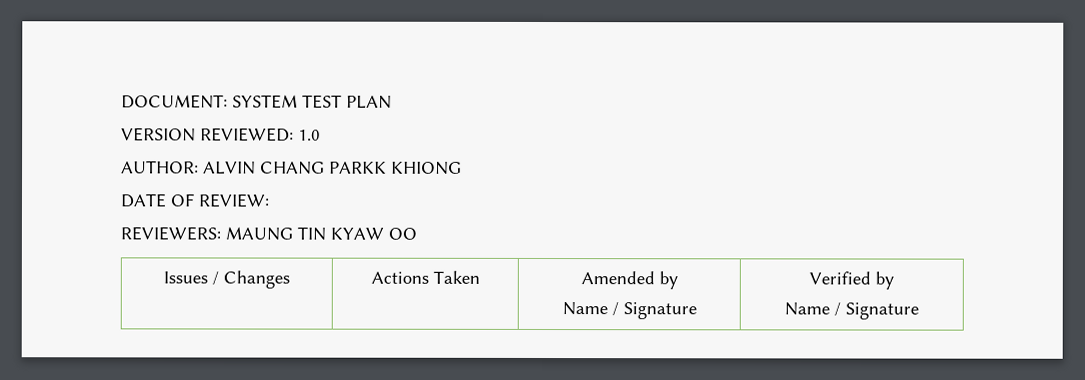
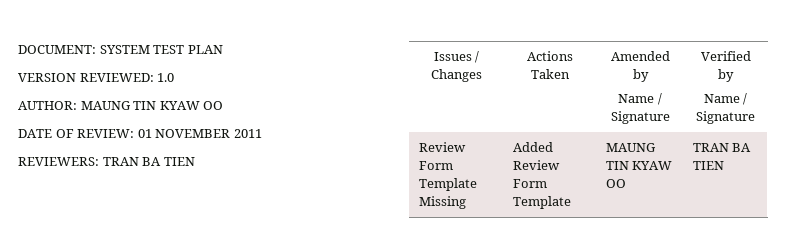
[203,161,462,175] ALVIN CHANG PARKK KHIONG -> [80,101,224,110] MAUNG TIN KYAW OO
[120,226,417,241] // REVIEWERS: MAUNG TIN KYAW OO -> [137,129,262,138] [18,157,195,166] 01 NOVEMBER 2011 // REVIEWERS: TRAN BA TIEN
(919, 311) none -> [418,142,466,152] [418,161,453,170] [418,178,477,191] [418,196,466,209] [512,142,553,152] [512,160,560,170] [512,179,547,188] [512,196,571,209] [605,143,656,152] [605,161,673,170] [605,179,626,188] [692,143,752,152] [692,161,724,170] // Review Form Template Missing | Added Review Form Template | MAUNG TIN KYAW OO | TRAN BA TIEN

